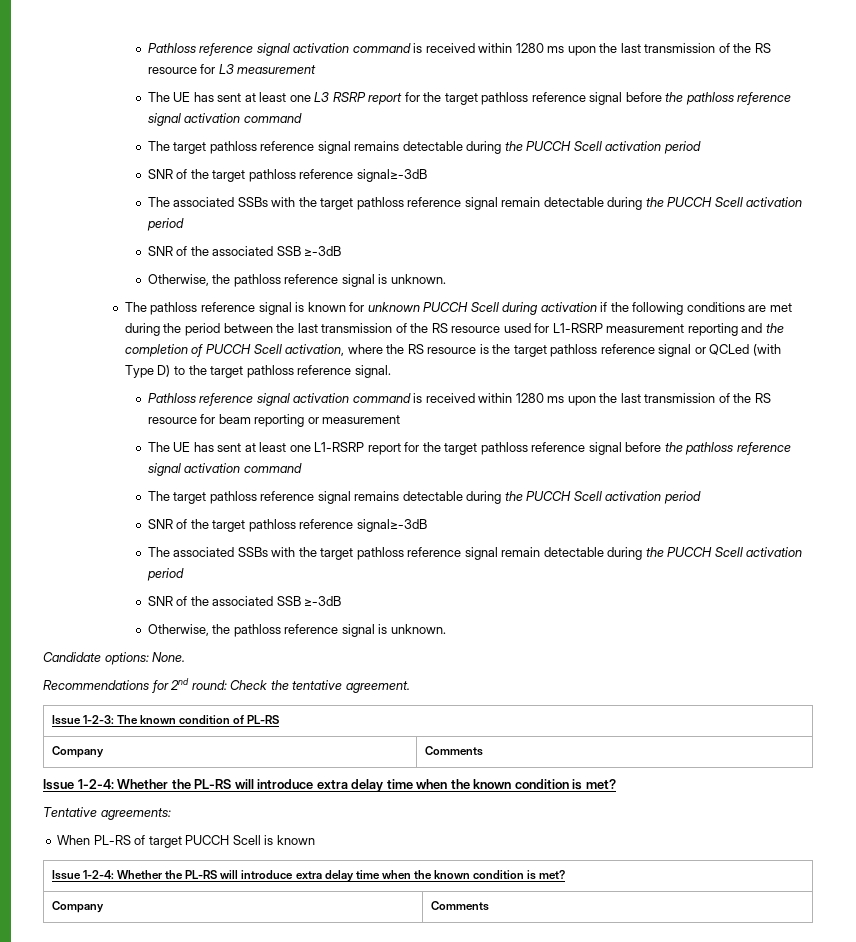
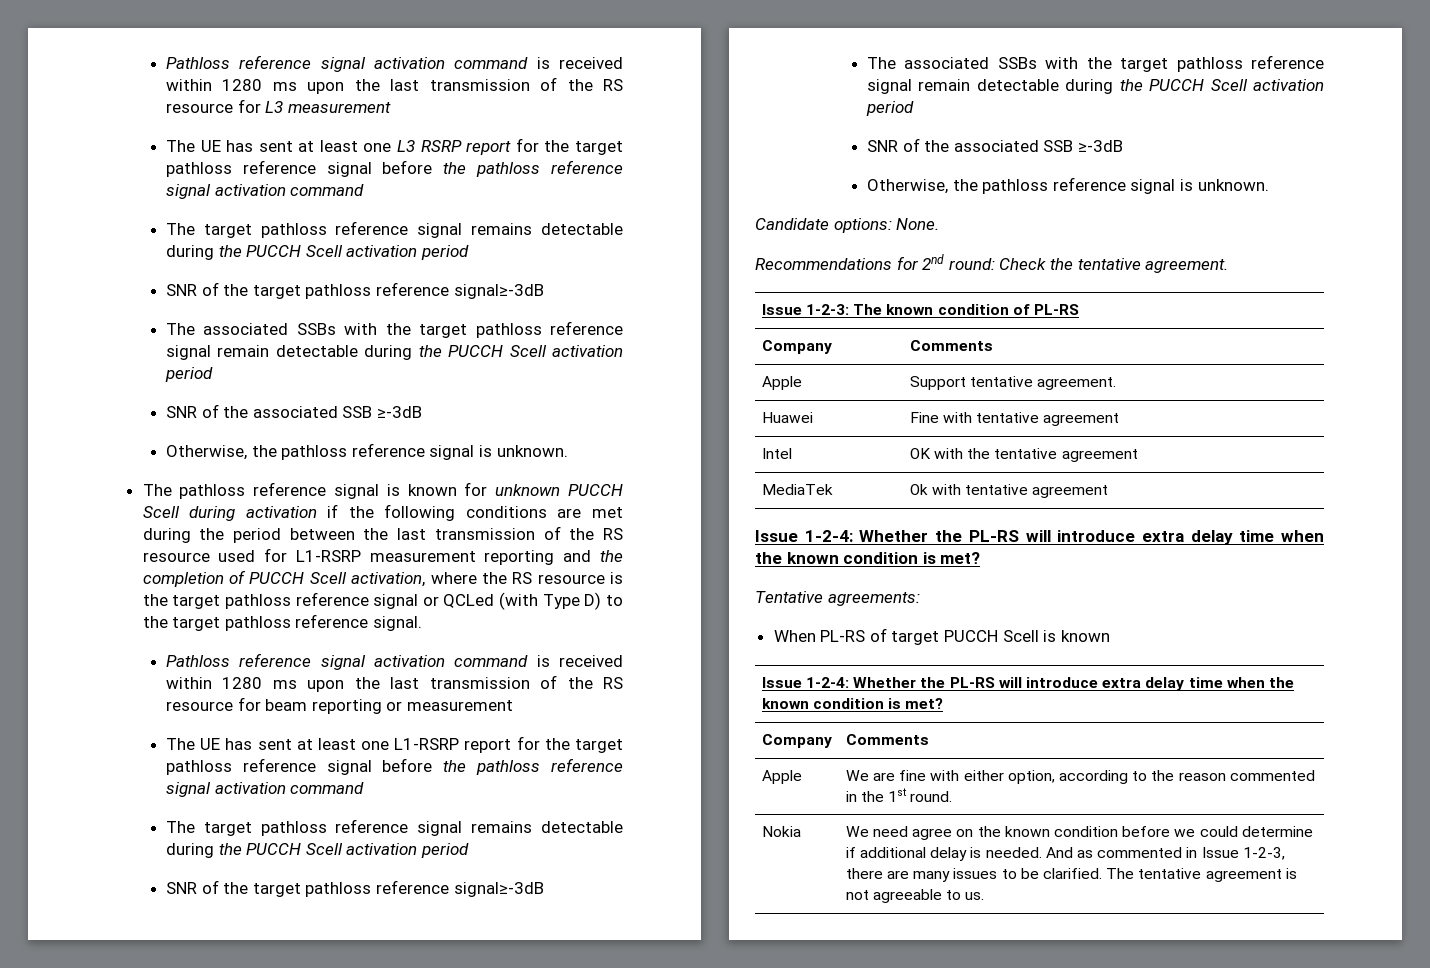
(483, 751) none -> [761,376,802,390] [909,376,1117,390] [761,412,813,423] [909,412,1120,426] [761,448,792,459] [909,448,1138,462] [761,484,833,495] [909,484,1109,498] // Apple | Support tentative agreement. // Huawei | Fine with tentative agreement // Intel | OK with the tentative agreement // MediaTek | Ok with tentative agreement
(489, 906) none -> [761,770,802,784] [845,770,1315,784] [845,788,953,802] [761,826,801,837] [845,826,1313,840] [845,847,1285,861] [845,868,1297,882] [845,889,985,903] // Apple | We are fine with either option, according to the reason commented in the 1st round. // Nokia | We need agree on the known condition before we could determine if additional delay is needed. And as commented in Issue 1-2-3, there are many issues to be clarified. The tentative agreement is not agreeable to us.

